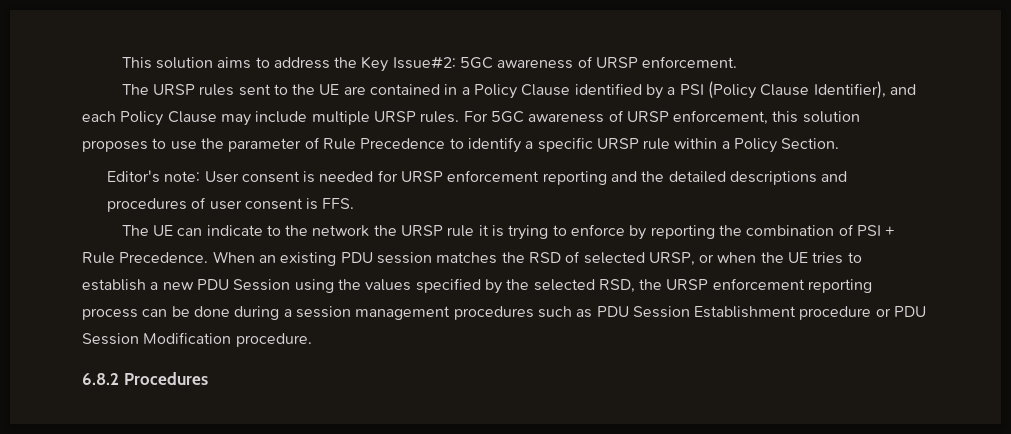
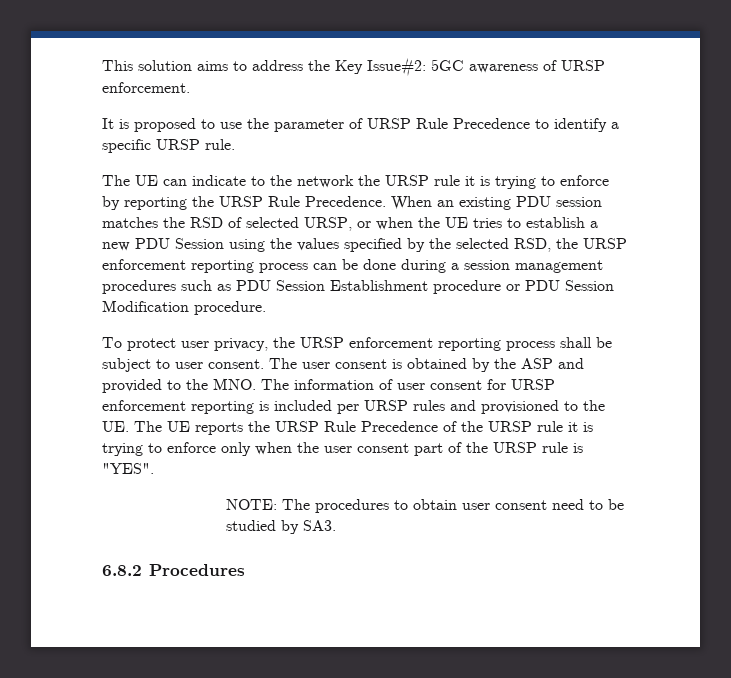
[121,81,916,99] [82,110,860,126] [82,140,148,152] The URSP rules sent to the UE are contained in a Policy Clause identified by a PSI (Policy Clause Identifier), and each Policy Clause may include multiple URSP rules. For 5GC awareness of URSP enforcement, this solution proposes -> [102,118,196,132] It is proposed
(320, 143) none -> [367,118,411,129] URSP
[643,138,840,153] [106,170,848,185] [106,197,355,212] rule within a Policy Section. // Editor's note: User consent is needed for URSP enforcement reporting and the detailed descriptions and procedures of user consent is FFS. -> [205,139,235,150] rule.
[746,224,896,236] combination of PSI + -> [219,196,263,207] URSP
(312, 340) none -> [102,337,612,351] [102,358,584,372] [102,378,555,393] [102,400,605,414] [102,421,593,435] [102,442,583,456] [102,463,154,474] [226,499,625,513] [226,520,337,534] // To protect user privacy, the URSP enforcement reporting process shall be subject to user consent. The user consent is obtained by the ASP and provided to the MNO. The information of user consent for URSP enforcement reporting is included per URSP rules and provisioned to the UE. The UE reports the URSP Rule Precedence of the URSP rule it is trying to enforce only when the user consent part of the URSP rule is "YES". // NOTE: The procedures to obtain user consent need to be studied by SA3.

